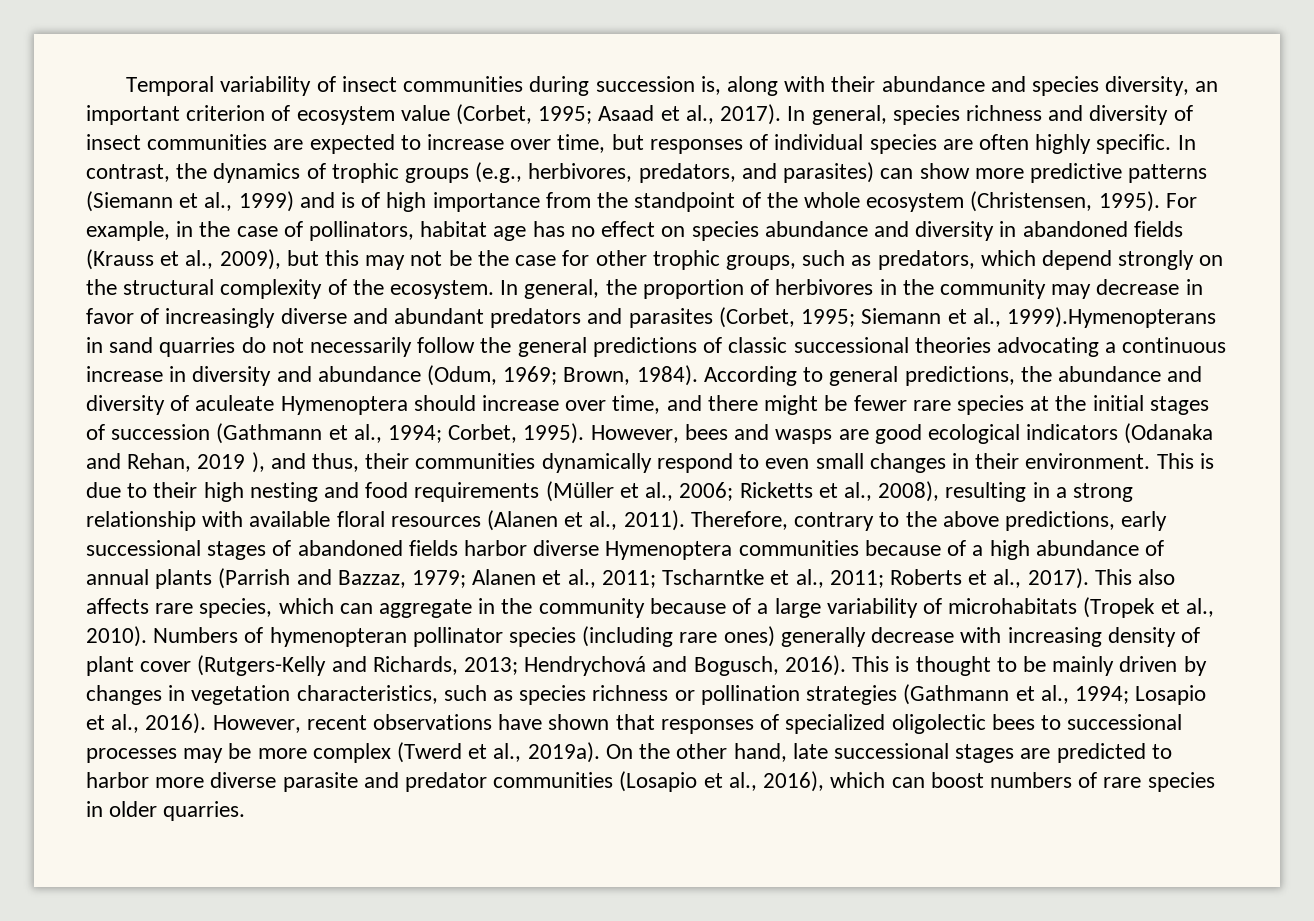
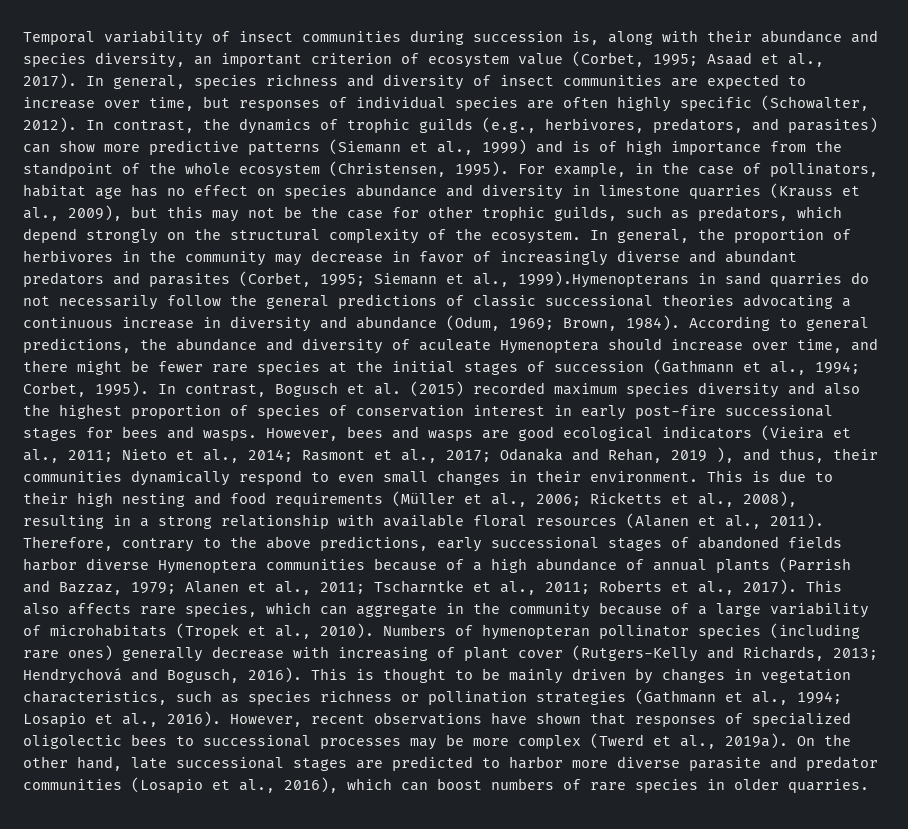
[1096,134,1172,154] specific. -> [680,95,869,111] [23,117,77,133] specific (Schowalter, 2012).
[405,168,470,183] groups -> [419,118,473,133] guilds
[1022,221,1183,237] abandoned fields -> [599,185,761,199] limestone quarries
[725,255,796,270] groups, -> [554,206,617,221] guilds,
(585, 433) none -> [158,381,860,398] [23,404,833,420] [23,426,257,441] In contrast, Bogusch et al. (2015) recorded maximum species diversity and also the highest proportion of species of conservation interest in early post-fire successional stages for bees and wasps.
[1124,423,1214,444] (Odanaka -> [761,425,851,441] [23,448,563,463] (Vieira et al., 2011; Nieto et al., 2014; Rasmont et al., 2017; Odanaka
[1107,627,1176,647] density -> (428, 654) none

